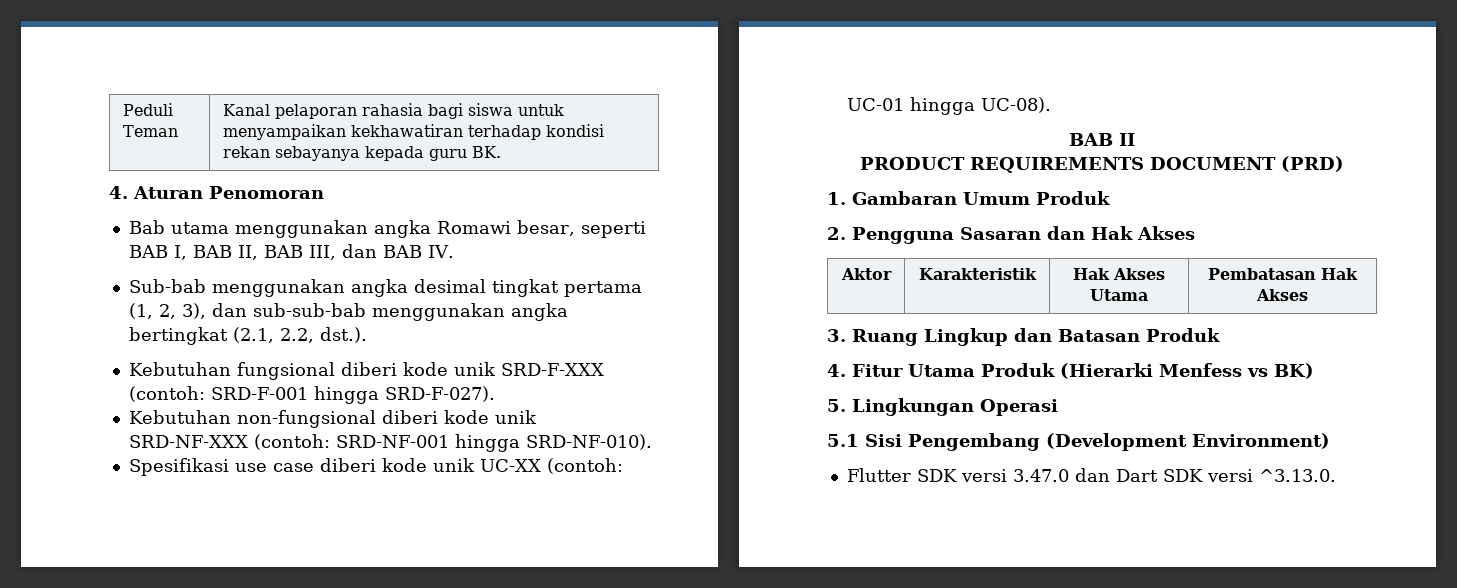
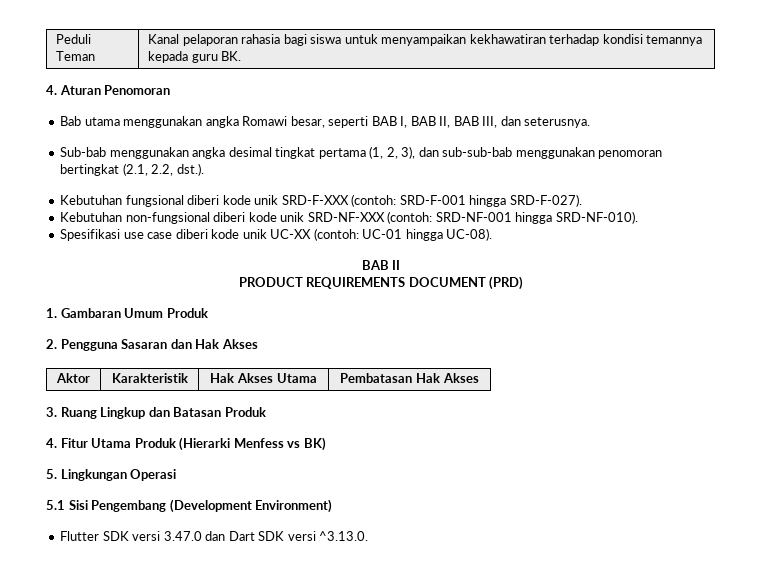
[222,146,360,161] rekan sebayanya -> [646,35,703,46] temannya
[382,245,454,258] BAB IV. -> [524,117,591,128] seterusnya.
[510,303,568,321] angka -> [598,150,663,159] penomoran

